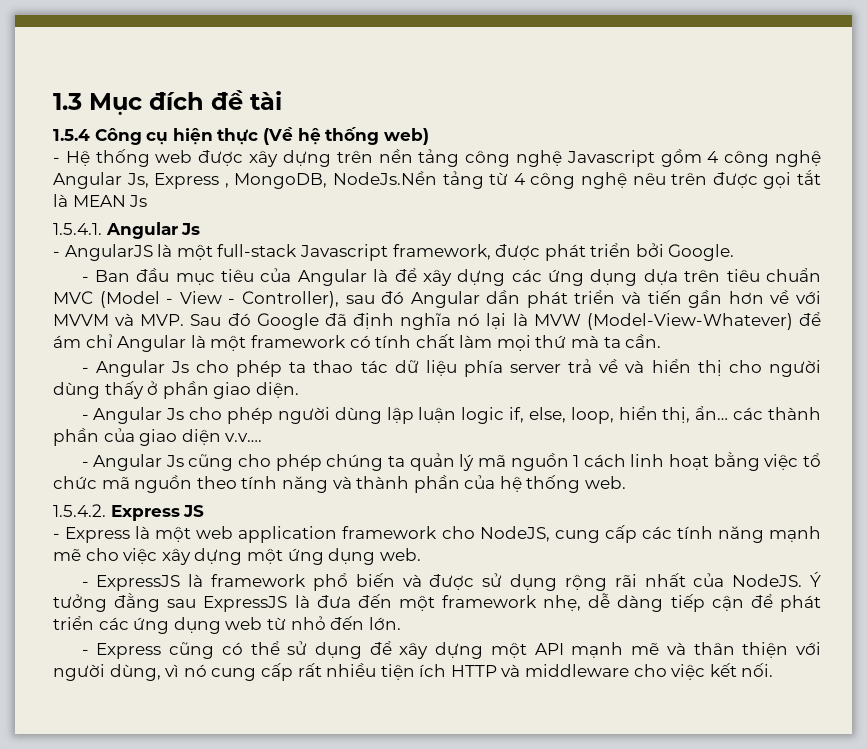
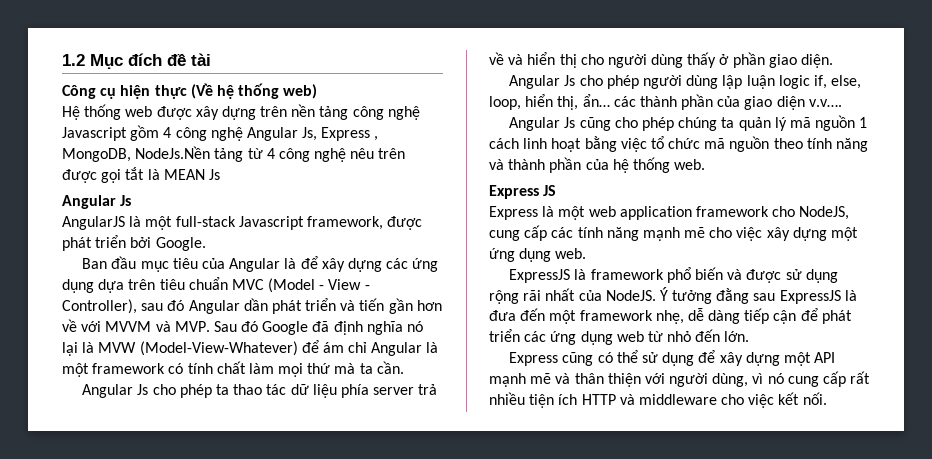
[53,93,82,110] 1.3 -> [62,54,85,66] 1.2
[53,129,90,141] 1.5.4 -> (211, 59) none
[53,157,60,163] - -> (318, 91) none
[53,223,102,235] 1.5.4.1. -> (220, 174) none
[53,251,60,257] - -> (132, 200) none
[81,276,89,282] - -> (206, 244) none
[81,367,89,373] - -> (404, 367) none
[81,414,89,420] - -> (834, 61) none
[81,461,89,467] - -> (842, 103) none
[53,504,106,517] 1.5.4.2. -> (706, 164) none
[53,533,60,539] - -> (557, 190) none
[81,581,89,587] - -> (587, 253) none
[81,649,89,655] - -> (750, 336) none

